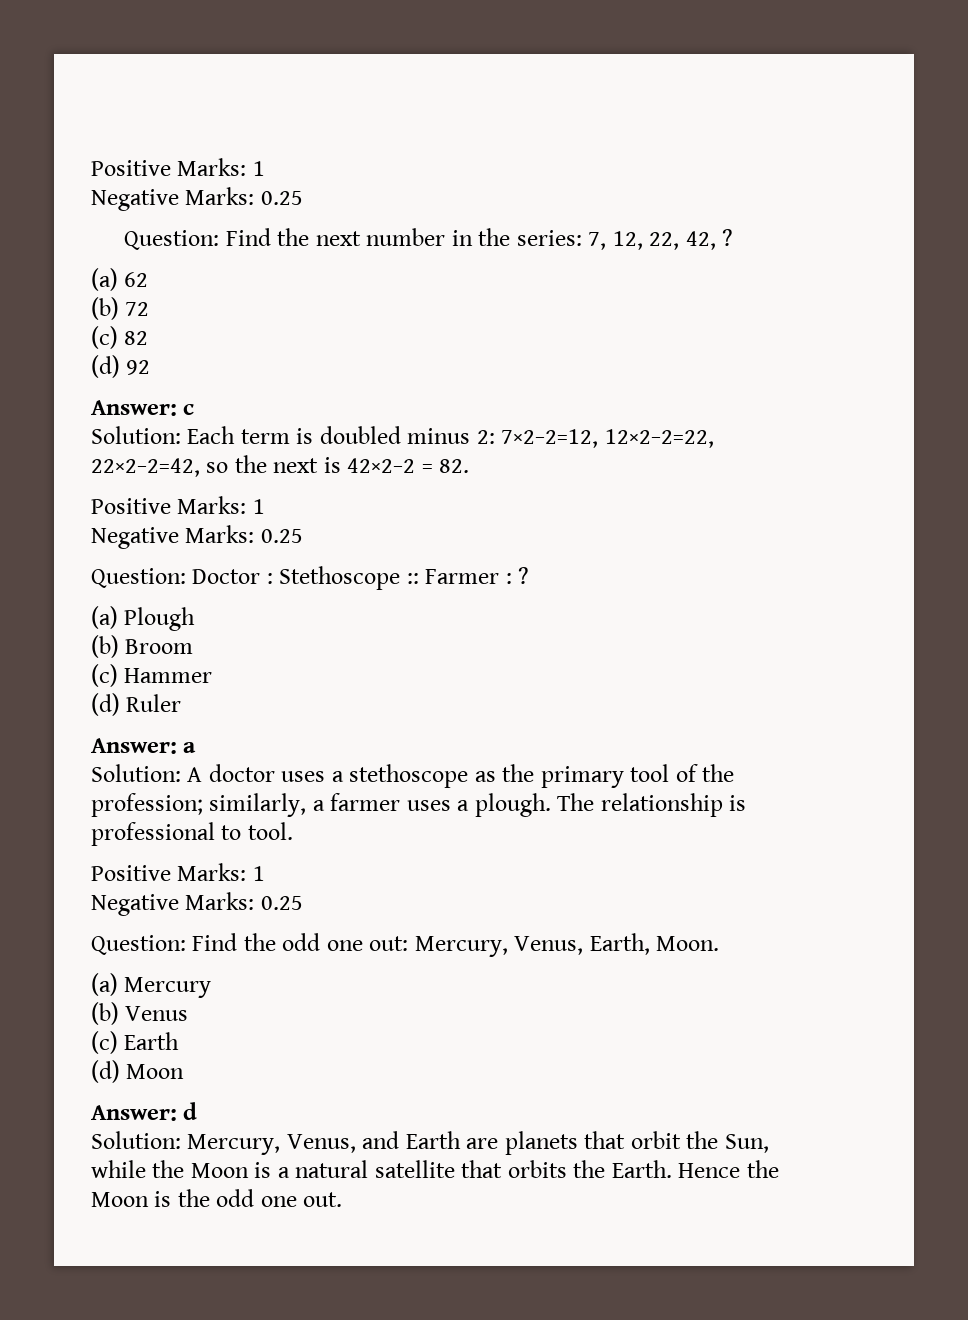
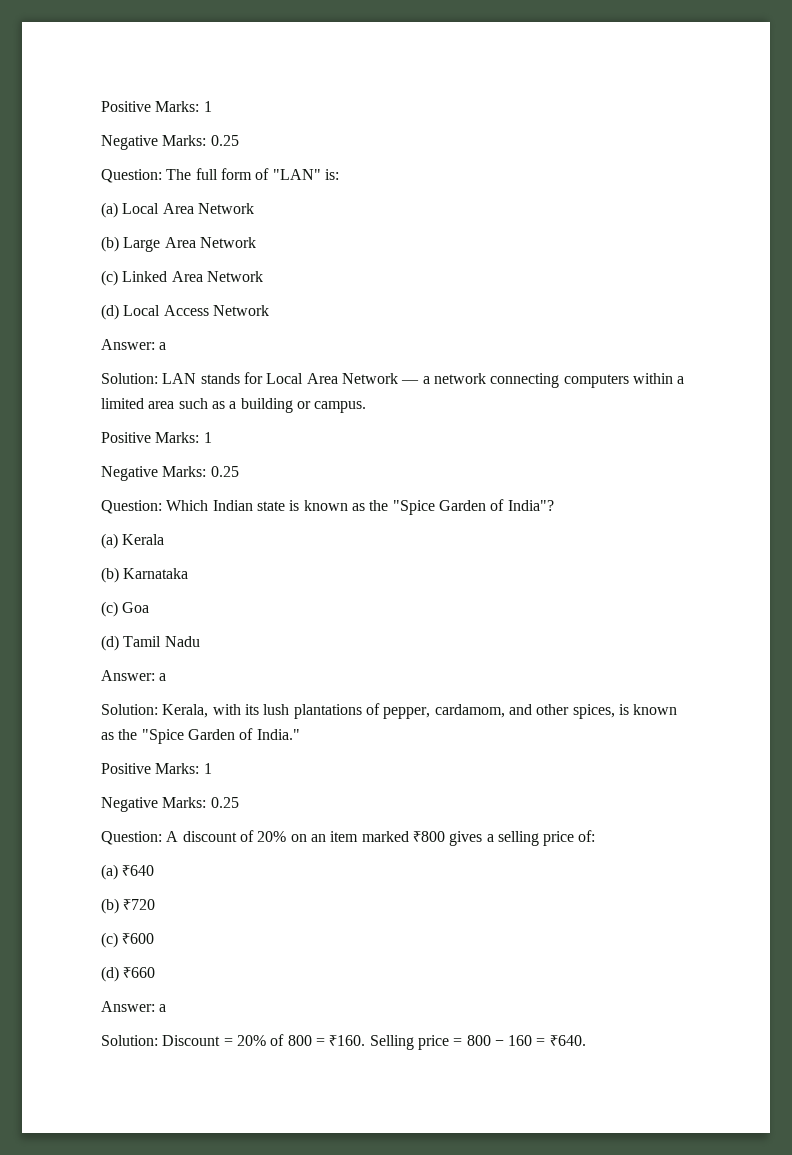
[91,158,265,176] [91,187,303,211] [124,228,734,250] [91,268,149,291] [91,297,150,320] [91,326,149,349] [91,355,151,378] [91,400,195,416] [91,426,714,448] [91,455,470,477] [91,496,265,514] [91,525,303,549] [91,566,530,590] [91,606,196,631] [91,635,194,658] [91,664,213,687] [91,693,182,716] [91,738,197,754] [91,764,735,788] [91,793,747,817] [91,822,293,846] [91,863,265,881] [91,892,303,916] [91,933,720,957] [91,973,212,998] [91,1002,189,1025] [91,1031,180,1054] [91,1060,185,1083] [91,1102,198,1121] [91,1131,769,1155] [91,1160,779,1178] [91,1189,343,1207] Positive Marks: 1 // Negative Marks: 0.25 // Question: Find the next number in the series: 7, 12, 22, 42, ? // (a) 62 // (b) 72 // (c) 82 // (d) 92 // Answer: c // Solution: Each term is doubled minus 2: 7×2−2=12, 12×2−2=22, 22×2−2=42, so the next is 42×2−2 = 82. // Positive Marks: 1 // Negative Marks: 0.25 // Question: Doctor : Stethoscope :: Farmer : ? // (a) Plough // (b) Broom // (c) Hammer // (d) Ruler // Answer: a // Solution: A doctor uses a stethoscope as the primary tool of the profession; similarly, a farmer uses a plough. The relationship is professional to tool. // Positive Marks: 1 // Negative Marks: 0.25 // Question: Find the odd one out: Mercury, Venus, Earth, Moon. // (a) Mercury // (b) Venus // (c) Earth // (d) Moon // Answer: d // Solution: Mercury, Venus, and Earth are planets that orbit the Sun, while the Moon is a natural satellite that orbits the Earth. Hence the Moon is the odd one out. -> [101,101,212,112] [101,135,239,150] [101,168,339,183] [101,202,254,218] [101,236,256,252] [101,270,263,286] [101,304,269,320] [101,339,167,350] [101,372,685,388] [101,398,367,413] [101,432,212,443] [101,466,239,481] [101,499,554,515] [101,533,165,549] [101,567,189,583] [101,601,150,617] [101,635,200,651] [101,670,167,681] [101,703,678,719] [101,728,300,744] [101,763,212,774] [101,797,239,812] [101,830,596,846] [101,864,155,880] [101,898,156,914] [101,932,155,948] [101,966,156,982] [101,1001,167,1012] [101,1034,586,1050] Positive Marks: 1 // Negative Marks: 0.25 // Question: The full form of "LAN" is: // (a) Local Area Network // (b) Large Area Network // (c) Linked Area Network // (d) Local Access Network // Answer: a // Solution: LAN stands for Local Area Network — a network connecting computers within a limited area such as a building or campus. // Positive Marks: 1 // Negative Marks: 0.25 // Question: Which Indian state is known as the "Spice Garden of India"? // (a) Kerala // (b) Karnataka // (c) Goa // (d) Tamil Nadu // Answer: a // Solution: Kerala, with its lush plantations of pepper, cardamom, and other spices, is known as the "Spice Garden of India." // Positive Marks: 1 // Negative Marks: 0.25 // Question: A discount of 20% on an item marked ₹800 gives a selling price of: // (a) ₹640 // (b) ₹720 // (c) ₹600 // (d) ₹660 // Answer: a // Solution: Discount = 20% of 800 = ₹160. Selling price = 800 − 160 = ₹640.

